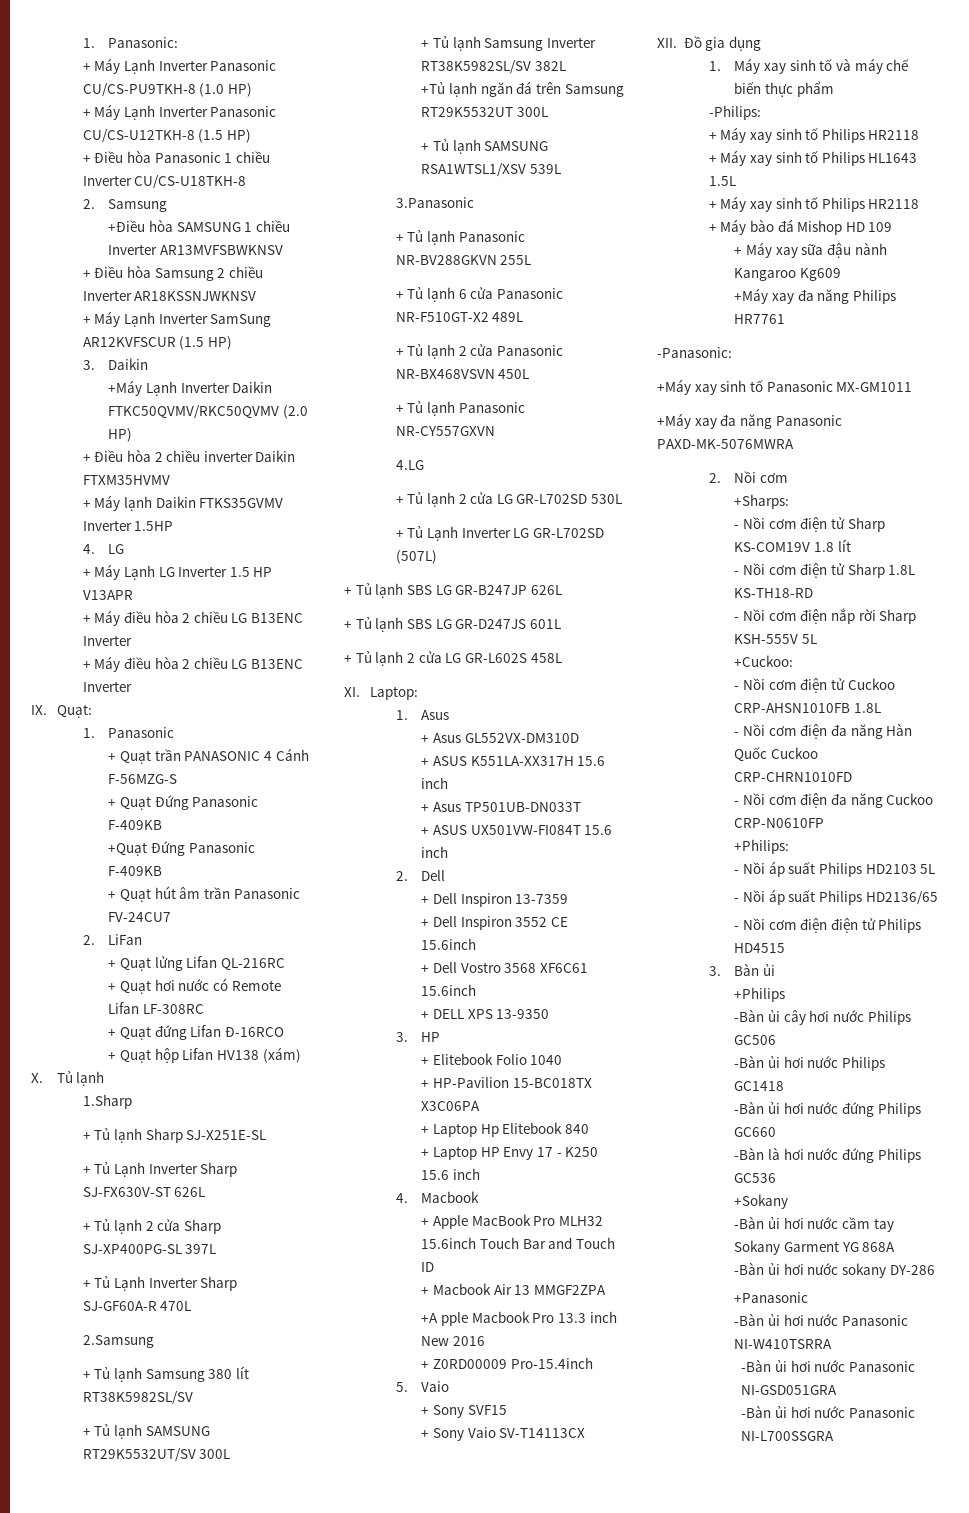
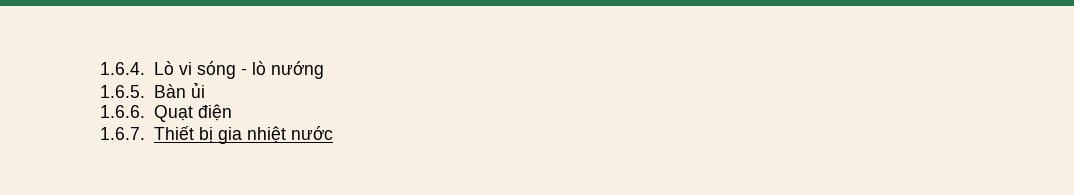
[82,37,179,48] [82,58,277,74] [82,83,252,97] [82,104,277,120] [82,129,251,143] [82,150,270,163] [82,175,247,189] [82,199,168,212] [108,219,291,232] [108,244,284,255] [82,265,263,281] [82,290,257,301] [82,311,272,327] [82,336,232,350] [82,358,149,370] [108,380,273,396] [108,405,309,419] [108,428,133,442] [82,449,296,462] [82,475,170,485] [82,495,284,511] [82,520,174,531] [82,544,125,554] [82,564,273,580] [82,590,133,600] [82,610,304,626] [82,635,132,646] [82,656,304,672] [82,681,132,692] [31,704,92,718] [82,727,175,738] [108,748,309,764] [108,774,178,784] [108,795,259,810] [108,820,163,830] [108,841,255,856] [108,866,163,876] [108,886,300,902] [108,912,172,922] [82,934,143,945] [108,956,286,971] [108,978,281,994] [108,1002,205,1014] [108,1025,285,1040] [108,1047,301,1063] [31,1071,105,1086] [82,1094,132,1109] [82,1128,267,1143] [82,1162,238,1177] [82,1187,206,1197] [82,1219,221,1234] [82,1244,217,1254] [82,1276,238,1291] [82,1301,192,1311] [82,1335,154,1348] [82,1366,249,1382] [82,1391,193,1405] [82,1424,210,1439] [82,1448,231,1462] [421,36,597,51] [421,60,567,74] [421,81,624,97] [421,107,549,117] [421,139,549,154] [421,163,562,177] [395,197,474,208] [395,230,525,245] [395,255,532,265] [395,287,563,302] [395,312,524,322] [395,344,563,359] [395,369,530,379] [395,401,525,416] [395,426,495,436] [395,460,424,470] [395,492,623,507] [395,526,604,541] [395,550,437,564] [344,583,562,598] [344,617,561,632] [344,651,562,666] [344,686,418,700] [395,710,450,720] [421,733,579,743] [421,756,606,766] [421,777,449,789] [421,802,581,812] [421,825,613,835] [421,846,449,858] [395,870,446,881] [421,893,569,907] [421,916,569,930] [421,938,477,950] [421,962,589,973] [421,984,477,996] [421,1009,550,1019] [395,1032,441,1042] [421,1053,563,1065] [421,1077,592,1088] [421,1101,481,1111] [421,1122,590,1137] [421,1146,599,1160] [421,1168,481,1180] [395,1191,480,1203] [421,1214,604,1229] [421,1237,616,1249] [421,1262,435,1272] [421,1283,607,1295] [421,1311,617,1326] [421,1336,486,1346] [421,1357,593,1369] [395,1381,450,1392] [421,1405,507,1418] [421,1427,586,1441] [657,36,762,51] [708,58,910,74] [734,81,834,97] [708,105,761,120] [708,127,920,143] [708,150,918,166] [708,176,736,186] [708,196,920,212] [708,219,893,235] [734,242,887,258] [734,268,842,281] [734,288,897,304] [734,314,786,324] [657,347,732,358] [657,379,913,395] [657,413,842,429] [657,439,794,449] [708,471,789,483] [734,494,790,509] [734,517,885,532] [734,539,851,552] [734,563,916,578] [734,588,814,598] [734,608,917,624] [734,634,818,644] [734,655,794,667] [734,678,895,693] [734,703,882,713] [734,723,913,739] [734,746,819,762] [734,772,853,782] [734,793,934,808] [734,818,825,828] [734,839,790,854] [734,861,936,877] [734,889,938,905] [734,918,922,933] [734,943,786,953] [708,963,776,976] [734,987,786,1002] [734,1009,911,1025] [734,1035,777,1045] [734,1055,886,1071] [734,1081,785,1091] [734,1101,921,1117] [734,1127,777,1137] [734,1147,921,1163] [734,1173,777,1183] [734,1194,789,1209] [734,1216,894,1232] [734,1240,896,1255] [734,1262,935,1278] [734,1292,809,1303] [734,1313,909,1326] [734,1339,833,1349] [741,1359,915,1372] [741,1385,838,1395] [741,1405,915,1418] [741,1431,835,1441] 1. Panasonic: // + Máy Lạnh Inverter Panasonic CU/CS-PU9TKH-8 (1.0 HP) // + Máy Lạnh Inverter Panasonic CU/CS-U12TKH-8 (1.5 HP) // + Điều hòa Panasonic 1 chiều Inverter CU/CS-U18TKH-8 // 2. Samsung // +Điều hòa SAMSUNG 1 chiều Inverter AR13MVFSBWKNSV // + Điều hòa Samsung 2 chiều Inverter AR18KSSNJWKNSV // + Máy Lạnh Inverter SamSung AR12KVFSCUR (1.5 HP) // 3. Daikin // +Máy Lạnh Inverter Daikin FTKC50QVMV/RKC50QVMV (2.0 HP) // + Điều hòa 2 chiều inverter Daikin FTXM35HVMV // + Máy lạnh Daikin FTKS35GVMV Inverter 1.5HP // 4. LG // + Máy Lạnh LG Inverter 1.5 HP V13APR // + Máy điều hòa 2 chiều LG B13ENC Inverter // + Máy điều hòa 2 chiều LG B13ENC Inverter // IX. Quạt: // 1. Panasonic // + Quạt trần PANASONIC 4 Cánh F-56MZG-S // + Quạt Đứng Panasonic F-409KB // +Quạt Đứng Panasonic F-409KB // + Quạt hút âm trần Panasonic FV-24CU7 // 2. LiFan // + Quạt lửng Lifan QL-216RC // + Quạt hơi nước có Remote Lifan LF-308RC // + Quạt đứng Lifan Đ-16RCO // + Quạt hộp Lifan HV138 (xám) // X. Tủ lạnh // 1.Sharp // + Tủ lạnh Sharp SJ-X251E-SL // + Tủ Lạnh Inverter Sharp SJ-FX630V-ST 626L // + Tủ lạnh 2 cửa Sharp SJ-XP400PG-SL 397L // + Tủ Lạnh Inverter Sharp SJ-GF60A-R 470L // 2.Samsung // + Tủ lạnh Samsung 380 lít RT38K5982SL/SV // + Tủ lạnh SAMSUNG RT29K5532UT/SV 300L // + Tủ lạnh Samsung Inverter RT38K5982SL/SV 382L // +Tủ lạnh ngăn đá trên Samsung RT29K5532UT 300L // + Tủ lạnh SAMSUNG RSA1WTSL1/XSV 539L // 3.Panasonic // + Tủ lạnh Panasonic NR-BV288GKVN 255L // + Tủ lạnh 6 cửa Panasonic NR-F510GT-X2 489L // + Tủ lạnh 2 cửa Panasonic NR-BX468VSVN 450L // + Tủ lạnh Panasonic NR-CY557GXVN // 4.LG // + Tủ lạnh 2 cửa LG GR-L702SD 530L // + Tủ Lạnh Inverter LG GR-L702SD (507L) // + Tủ lạnh SBS LG GR-B247JP 626L // + Tủ lạnh SBS LG GR-D247JS 601L // + Tủ lạnh 2 cửa LG GR-L602S 458L // XI. Laptop: // 1. Asus // + Asus GL552VX-DM310D // + ASUS K551LA-XX317H 15.6 inch // + Asus TP501UB-DN033T // + ASUS UX501VW-FI084T 15.6 inch // 2. Dell // + Dell Inspiron 13-7359 // + Dell Inspiron 3552 CE 15.6inch // + Dell Vostro 3568 XF6C61 15.6inch // + DELL XPS 13-9350 // 3. HP // + Elitebook Folio 1040 // + HP-Pavilion 15-BC018TX X3C06PA // + Laptop Hp Elitebook 840 // + Laptop HP Envy 17 - K250 15.6 inch // 4. Macbook // + Apple MacBook Pro MLH32 15.6inch Touch Bar and Touch ID // + Macbook Air 13 MMGF2ZPA // +A pple Macbook Pro 13.3 inch New 2016 // + Z0RD00009 Pro-15.4inch // 5. Vaio // + Sony SVF15 // + Sony Vaio SV-T14113CX // XII. Đồ gia dụng // 1. Máy xay sinh tố và máy chế biến thực phẩm // -Philips: // + Máy xay sinh tố Philips HR2118 // + Máy xay sinh tố Philips HL1643 1.5L // + Máy xay sinh tố Philips HR2118 // + Máy bào đá Mishop HD 109 // + Máy xay sữa đậu nành Kangaroo Kg609 // +Máy xay đa năng Philips HR7761 // -Panasonic: // +Máy xay sinh tố Panasonic MX-GM1011 // +Máy xay đa năng Panasonic PAXD-MK-5076MWRA // 2. Nồi cơm // +Sharps: // - Nồi cơm điện tử Sharp KS-COM19V 1.8 lít // - Nồi cơm điện tử Sharp 1.8L KS-TH18-RD // - Nồi cơm điện nắp rời Sharp KSH-555V 5L // +Cuckoo: // - Nồi cơm điện tử Cuckoo CRP-AHSN1010FB 1.8L // - Nồi cơm điện đa năng Hàn Quốc Cuckoo CRP-CHRN1010FD // - Nồi cơm điện đa năng Cuckoo CRP-N0610FP // +Philips: // - Nồi áp suất Philips HD2103 5L // - Nồi áp suất Philips HD2136/65 // - Nồi cơm điện điện tử Philips HD4515 // 3. Bàn ủi // +Philips // -Bàn ủi cây hơi nước Philips GC506 // -Bàn ủi hơi nước Philips GC1418 // -Bàn ủi hơi nước đứng Philips GC660 // -Bàn là hơi nước đứng Philips GC536 // +Sokany // -Bàn ủi hơi nước cầm tay Sokany Garment YG 868A // -Bàn ủi hơi nước sokany DY-286 // +Panasonic // -Bàn ủi hơi nước Panasonic NI-W410TSRRA // -Bàn ủi hơi nước Panasonic NI-GSD051GRA // -Bàn ủi hơi nước Panasonic NI-L700SSGRA -> [100,61,324,79] [100,82,205,98] [100,104,232,122] [100,126,333,144] 1.6.4. Lò vi sóng - lò nướng // 1.6.5. Bàn ủi // 1.6.6. Quạt điện // 1.6.7. Thiết bị gia nhiệt nước

